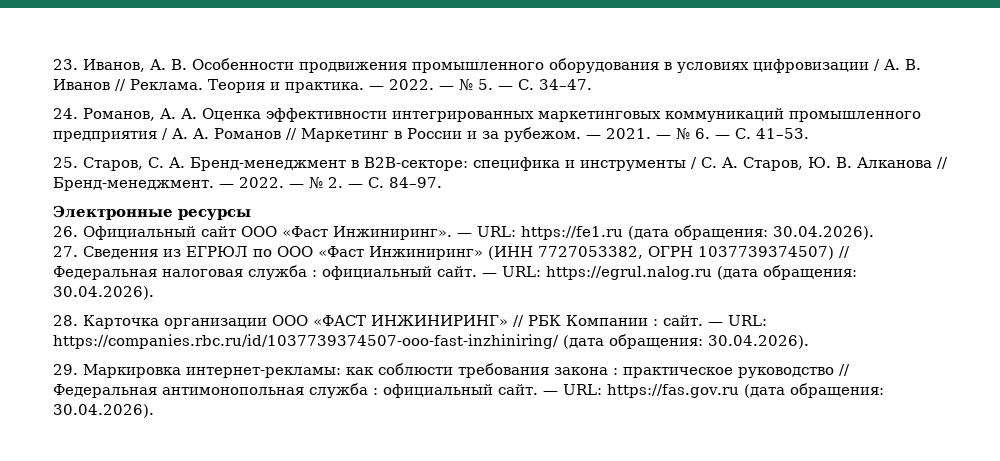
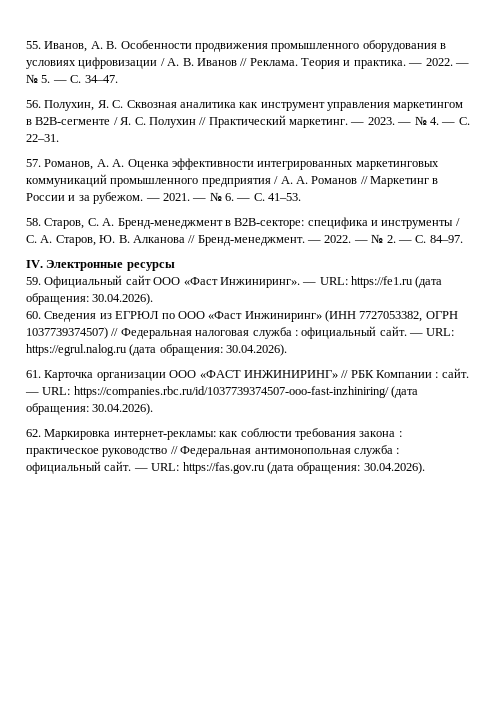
[53,59,78,70] 23. -> [26,41,41,49] 55.
[53,108,78,119] 24. -> [26,100,464,111] [26,115,470,128] [26,134,59,142] [26,159,41,167] 56. Полухин, Я. С. Сквозная аналитика как инструмент управления маркетингом в B2B-сегменте / Я. С. Полухин // Практический маркетинг. — 2023. — № 4. — С. 22–31. // 57.
[53,157,78,168] 25. -> [26,218,41,226] 58.
(442, 182) none -> [26,260,43,268] IV.
[53,226,78,237] 26. -> [26,277,41,285] 59.
[53,246,78,257] 27. -> [26,311,41,319] 60.
[53,315,78,326] 28. -> [26,370,41,378] 61.
[53,364,78,375] 29. -> [26,429,41,437] 62.

